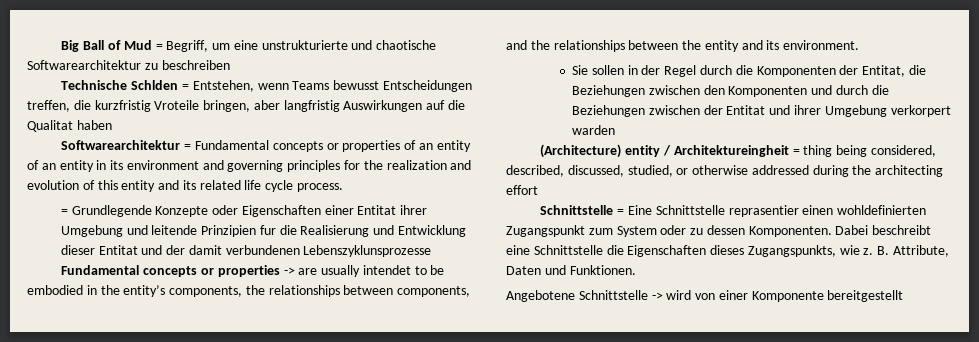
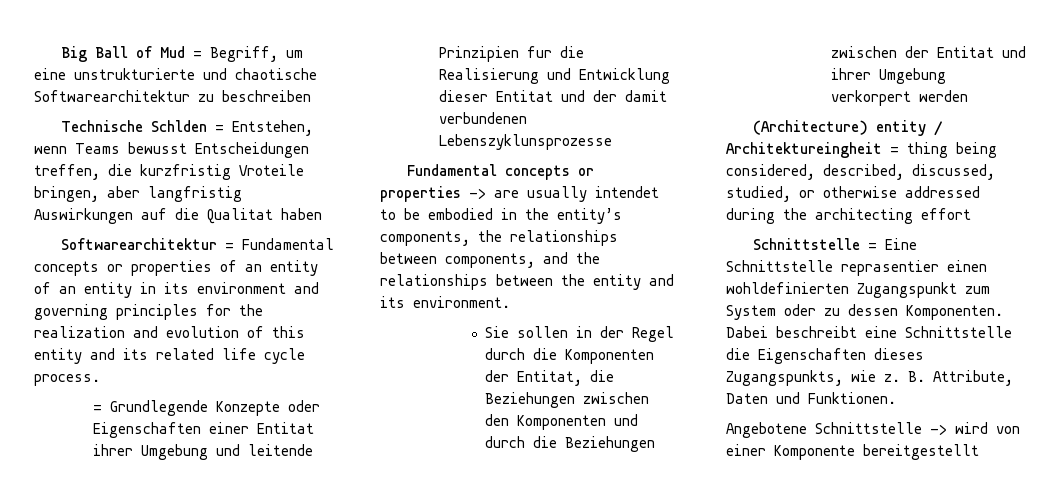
[572,125,616,135] warden -> [919,90,969,102] werden

